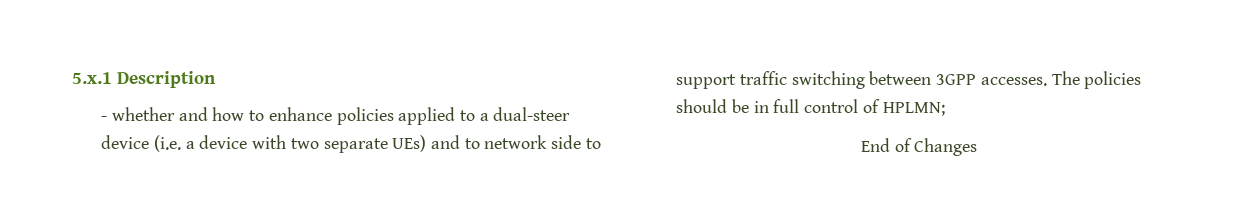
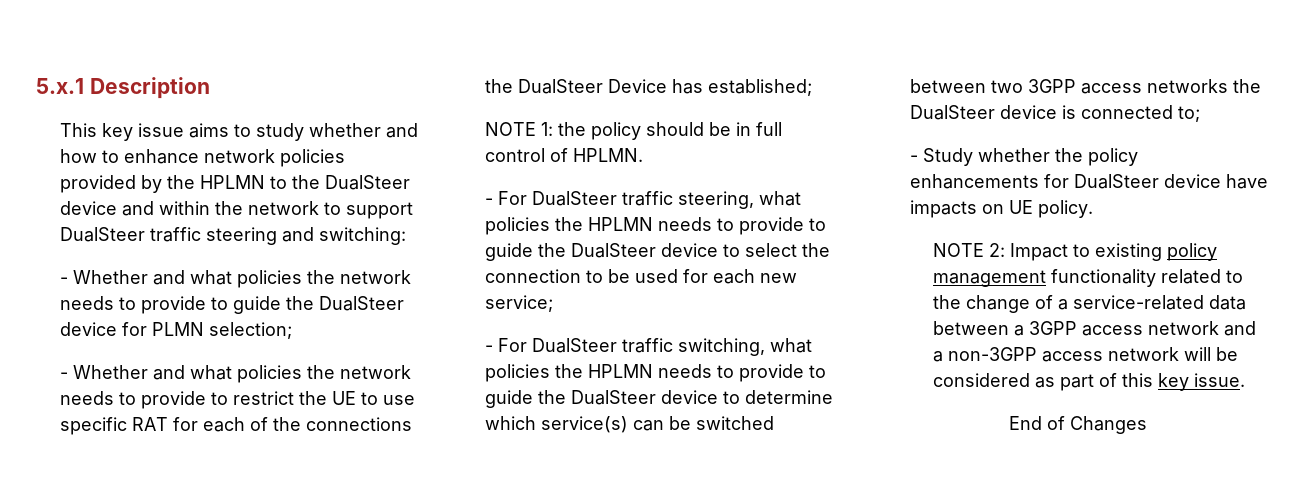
[101,116,108,121] - -> [59,123,304,141] This key issue aims to study
[336,107,571,125] [101,135,601,153] [676,71,1142,89] policies applied to a dual-steer device (i.e. a device with two separate UEs) and to network side to support traffic switching between 3GPP accesses. The policies -> [203,149,345,167] [59,175,410,193] [59,201,413,219] [59,227,406,245] [59,270,411,288] [59,296,404,314] [59,322,292,339] [59,365,411,383] [59,391,415,409] [59,417,412,435] [484,79,812,96] [484,122,641,140] network policies provided by the HPLMN to the DualSteer device and within the network to support DualSteer traffic steering and switching: // - Whether and what policies the network needs to provide to guide the DualSteer device for PLMN selection; // - Whether and what policies the network needs to provide to restrict the UE to use specific RAT for each of the connections the DualSteer Device has established; // NOTE 1: the policy
[882,102,945,116] HPLMN; -> [572,148,643,162] [484,191,801,209] [484,217,826,235] [484,243,830,261] [484,269,797,284] [484,295,553,312] [484,338,812,356] [484,364,826,382] [484,390,833,408] [484,416,774,433] [909,79,1261,94] [909,105,1200,122] [909,148,1138,166] [909,174,1268,189] [909,200,1093,218] [933,243,1218,261] [933,269,1244,287] [933,295,1247,313] [933,321,1257,336] [933,347,1239,362] [933,373,1246,391] HPLMN. // - For DualSteer traffic steering, what policies the HPLMN needs to provide to guide the DualSteer device to select the connection to be used for each new service; // - For DualSteer traffic switching, what policies the HPLMN needs to provide to guide the DualSteer device to determine which service(s) can be switched between two 3GPP access networks the DualSteer device is connected to; // - Study whether the policy enhancements for DualSteer device have impacts on UE policy. // NOTE 2: Impact to existing policy management functionality related to the change of a service-related data between a 3GPP access network and a non-3GPP access network will be considered as part of this key issue.

